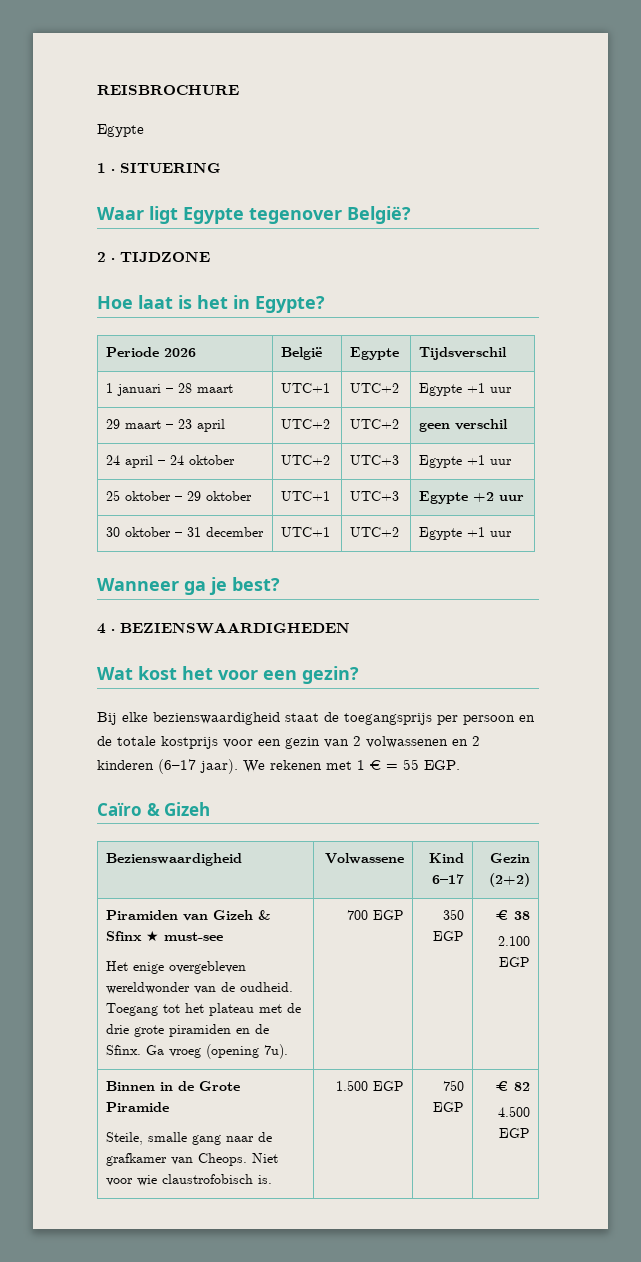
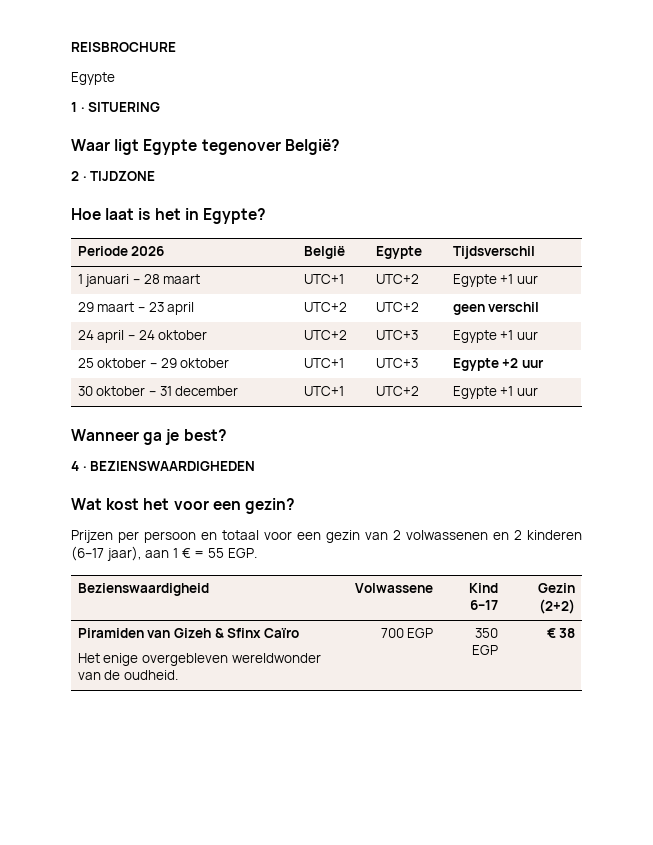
[97,712,535,725] [97,736,218,749] Bij elke bezienswaardigheid staat de toegangsprijs per persoon en de totale kostprijs -> [71,530,259,543] Prijzen per persoon en totaal
[200,759,352,774] jaar). We rekenen met -> [106,546,170,561] jaar), aan
[97,802,211,816] // Caïro & Gizeh -> (257, 553) none
[146,930,224,942] ★ must-see -> [264,628,300,638] Caïro
[106,1003,302,1016] [106,1024,270,1037] [106,1044,289,1059] Toegang tot het plateau met de drie grote piramiden en de Sfinx. Ga vroeg (opening 7u). -> (179, 675) none
[497,936,530,946] [498,957,530,967] [106,1081,241,1091] [106,1102,170,1112] [106,1132,273,1145] [106,1153,279,1166] [106,1174,273,1186] [335,1080,404,1091] [442,1080,464,1091] [432,1102,464,1112] [495,1081,530,1091] [497,1106,530,1117] [498,1128,530,1138] // 2.100 EGP // Binnen in de Grote Piramide // Steile, smalle gang naar de grafkamer van Cheops. Niet voor wie claustrofobisch is. | 1.500 EGP | 750 EGP | € 82 // 4.500 EGP -> (576, 633) none

